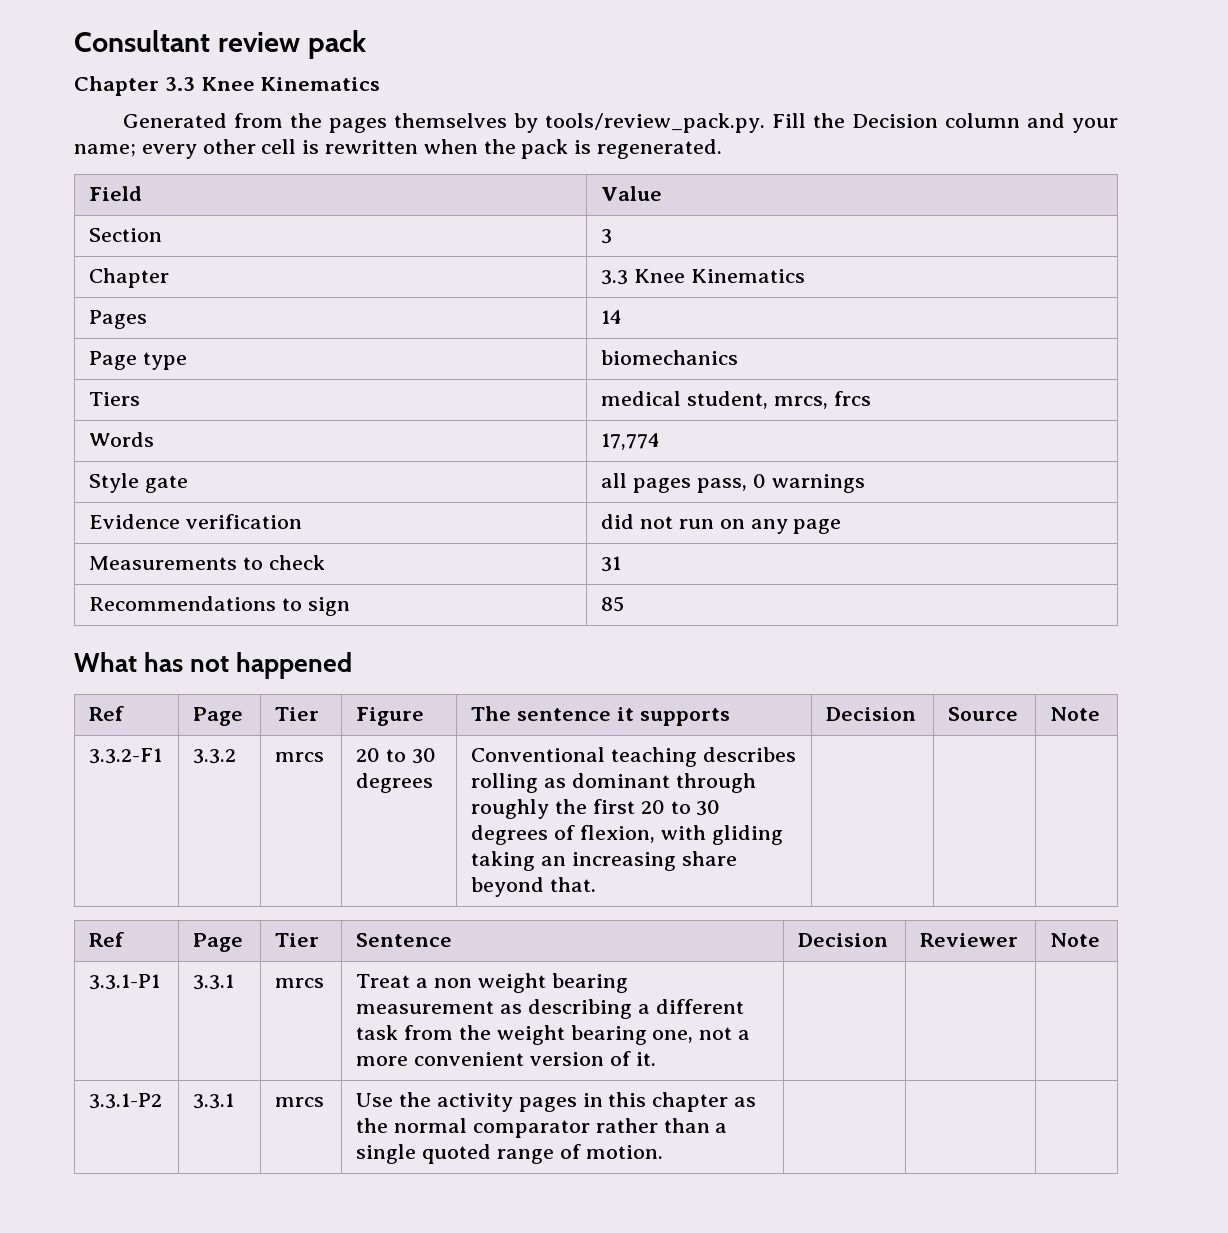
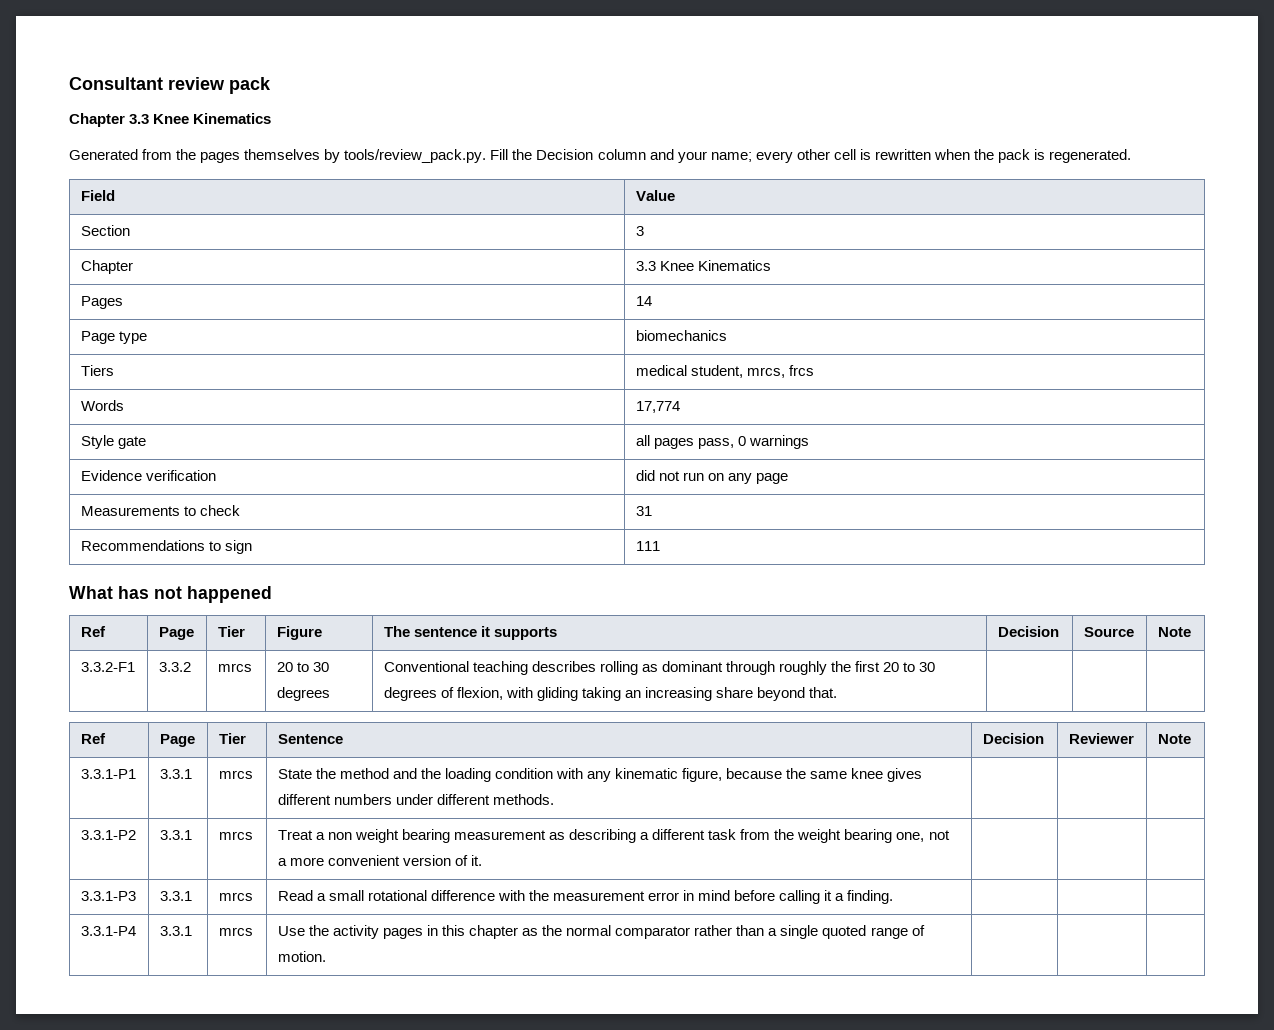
[601,596,625,612] 85 -> [635,541,660,551] 111
(325, 983) none -> [277,768,923,782] [277,794,554,805] [80,830,136,840] [159,830,192,840] [218,831,253,840] | State the method and the loading condition with any kinematic figure, because the same knee gives different numbers under different methods. | | | // 3.3.1-P2 | 3.3.1 | mrcs
[89,1093,163,1109] 3.3.1-P2 -> [80,891,136,901] [159,891,192,901] [218,892,253,901] [277,890,894,904] [80,926,136,936] 3.3.1-P3 | 3.3.1 | mrcs | Read a small rotational difference with the measurement error in mind before calling it a finding. | | | // 3.3.1-P4

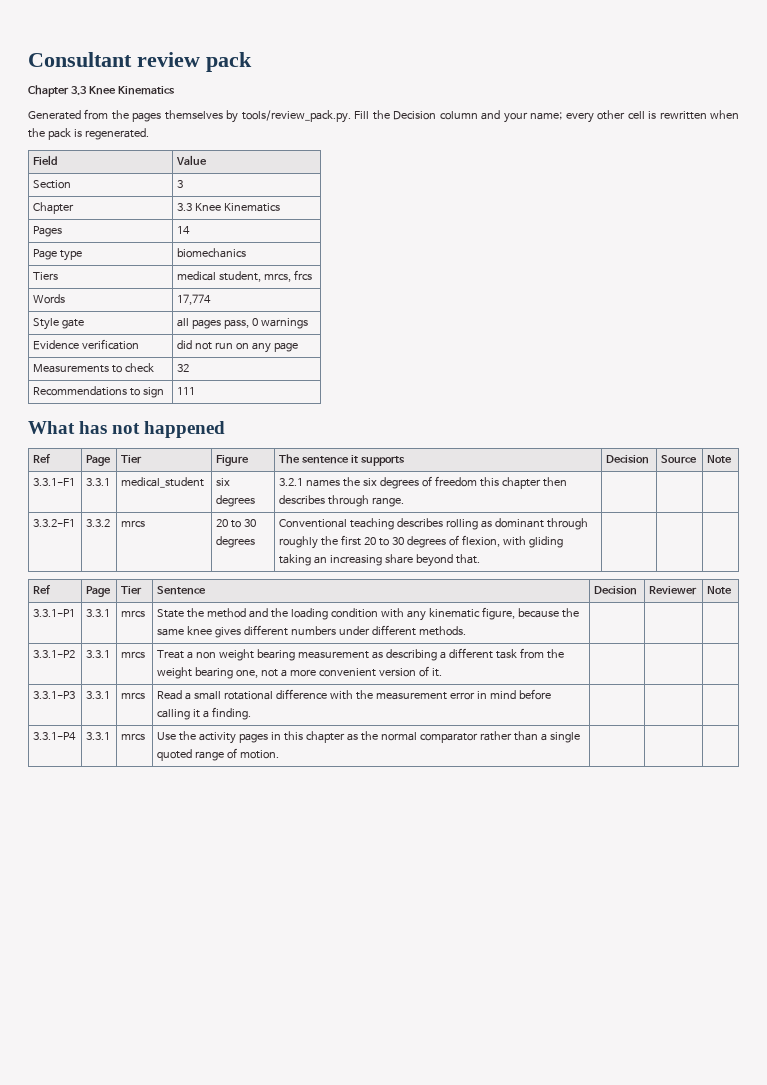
[635,506,652,516] 31 -> [177,364,190,372] 32
(1191, 632) none -> [33,478,76,486] [86,478,111,486] [121,477,205,488] [216,478,231,486] [216,495,256,507] [279,476,567,489] [279,495,405,507] // 3.3.1-F1 | 3.3.1 | medical_student | six degrees | 3.2.1 names the six degrees of freedom this chapter then describes through range. | | |

